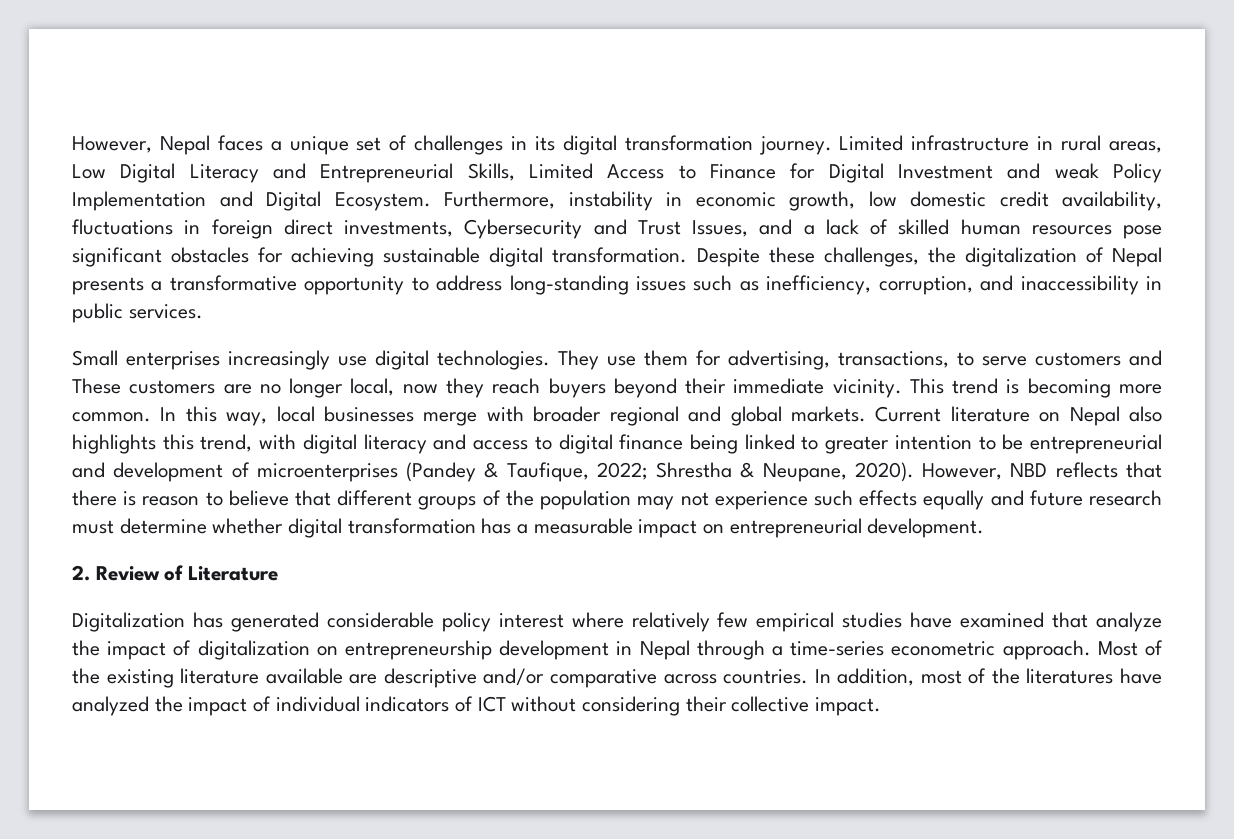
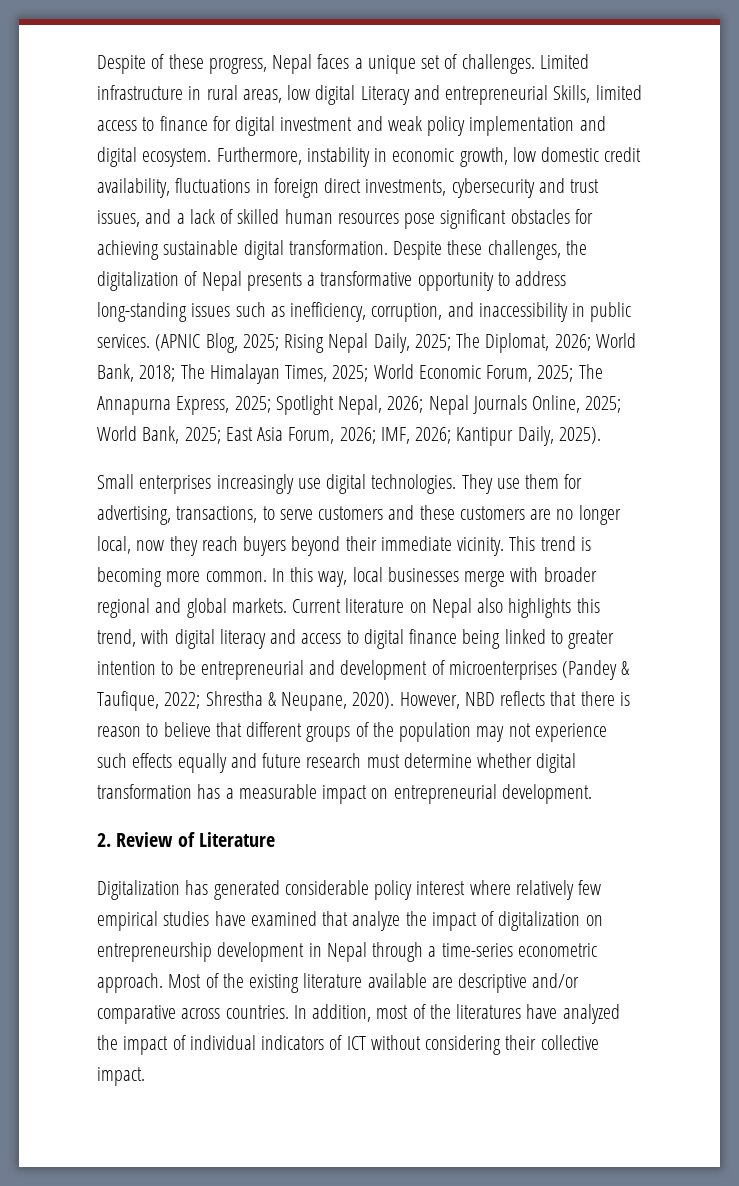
[72,136,152,153] However, -> [97,54,267,74] Despite of these progress,
[414,135,832,155] challenges in its digital transformation journey. -> [461,54,535,74] challenges.
[72,163,1163,183] [72,191,431,211] Low Digital Literacy and Entrepreneurial Skills, Limited Access to Finance for Digital Investment and weak Policy Implementation and Digital Ecosystem. -> [287,85,642,105] [97,116,606,136] [97,147,212,167] low digital Literacy and entrepreneurial Skills, limited access to finance for digital investment and weak policy implementation and digital ecosystem.
[464,219,748,239] Cybersecurity and Trust Issues, -> [451,178,600,198] [97,210,140,227] cybersecurity and trust issues,
(203, 311) none -> [155,333,636,353] [97,364,603,384] [97,395,622,415] [97,426,601,446] (APNIC Blog, 2025; Rising Nepal Daily, 2025; The Diplomat, 2026; World Bank, 2018; The Himalayan Times, 2025; World Economic Forum, 2025; The Annapurna Express, 2025; Spotlight Nepal, 2026; Nepal Journals Online, 2025; World Bank, 2025; East Asia Forum, 2026; IMF, 2026; Kantipur Daily, 2025).
[72,378,121,394] These -> [419,505,455,520] these

